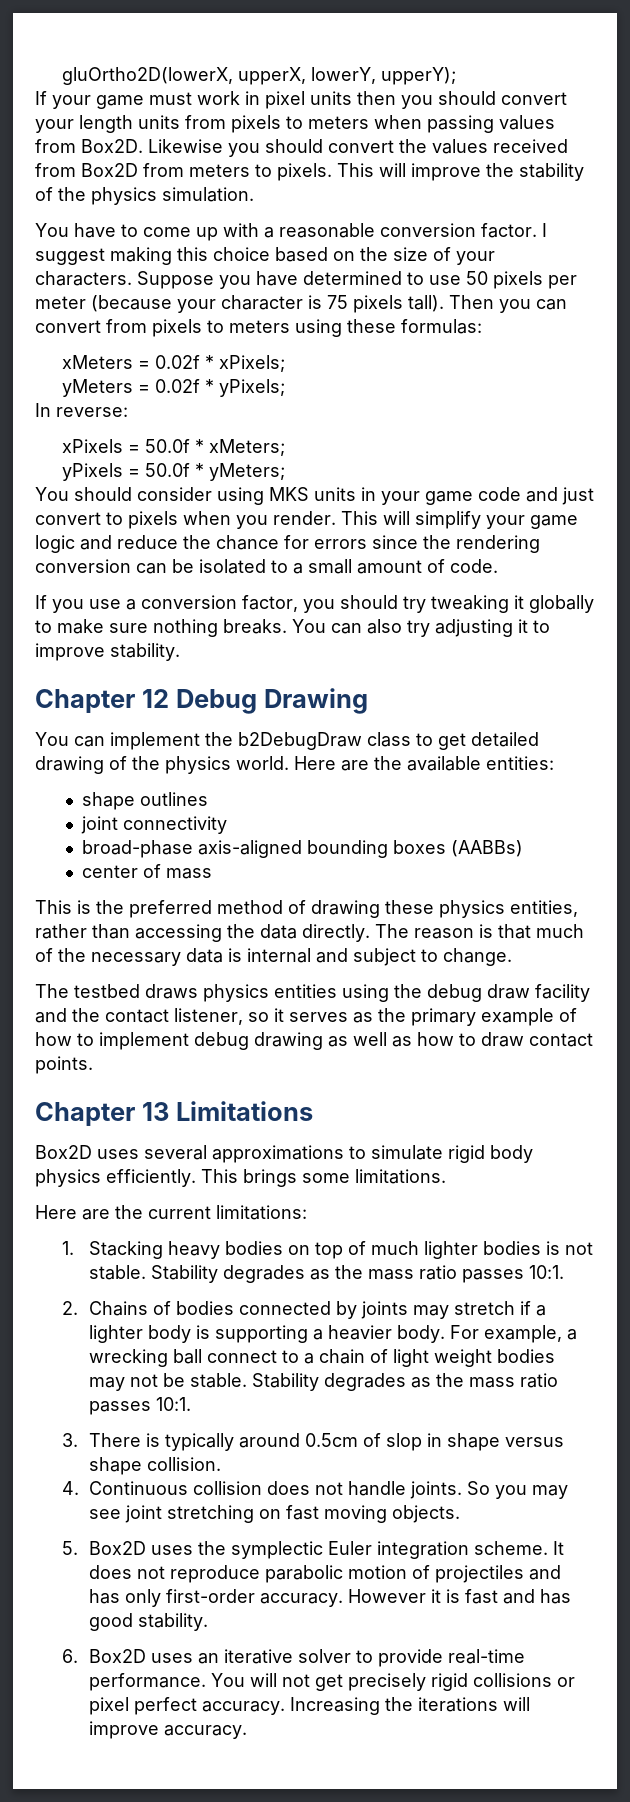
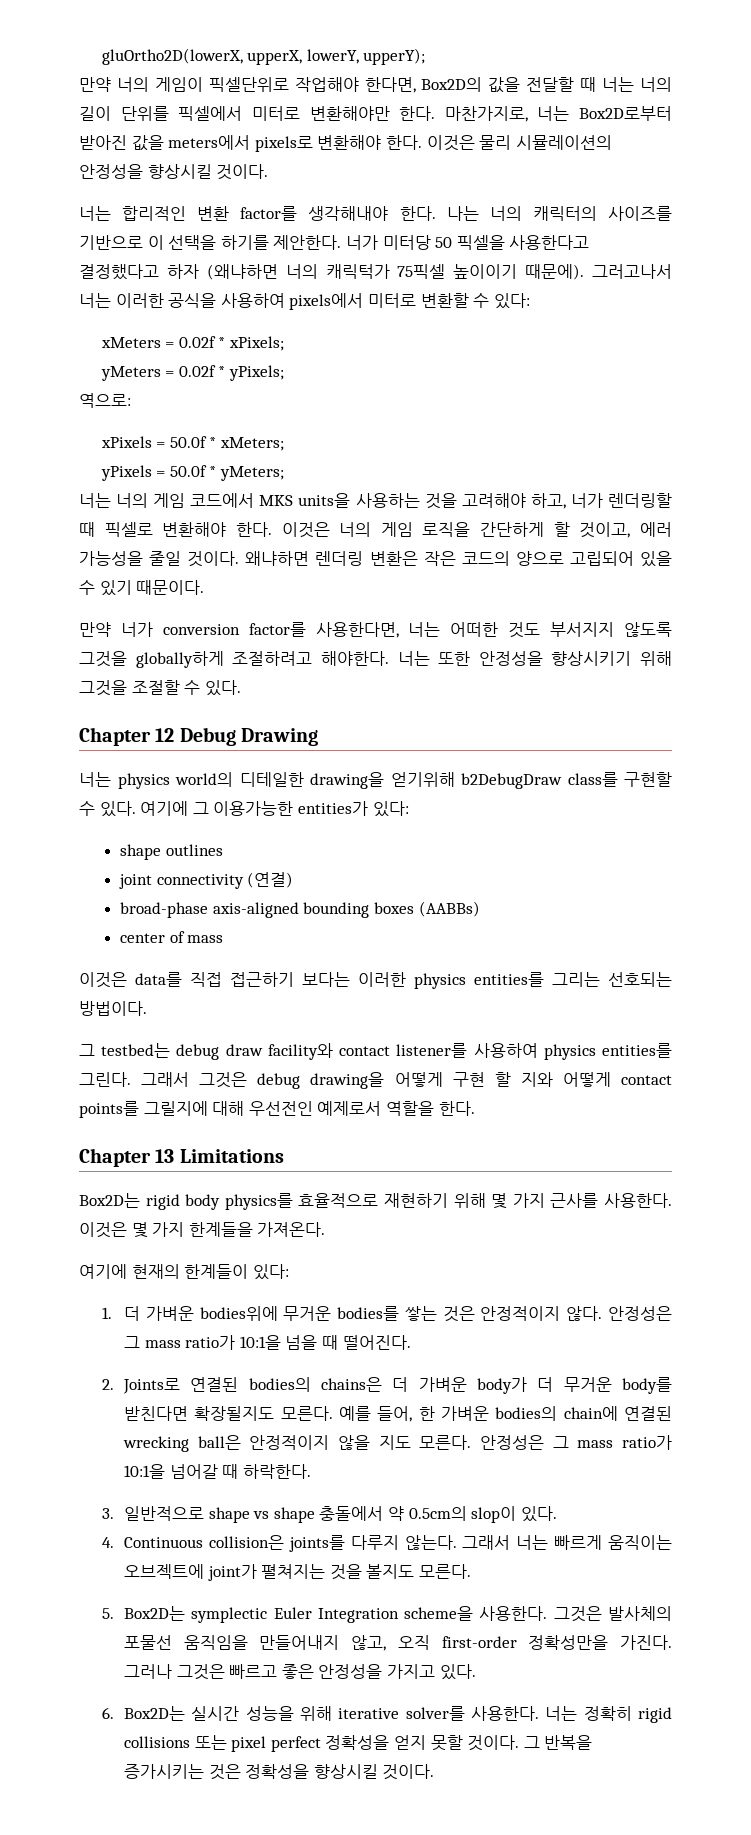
[35,91,567,109] [35,115,555,133] [35,139,568,157] [35,163,584,181] [35,187,254,205] [35,223,547,241] [35,247,495,265] [35,271,577,289] [35,295,567,313] [35,319,482,337] If your game must work in pixel units then you should convert your length units from pixels to meters when passing values from Box2D. Likewise you should convert the values received from Box2D from meters to pixels. This will improve the stability of the physics simulation. // You have to come up with a reasonable conversion factor. I suggest making this choice based on the size of your characters. Suppose you have determined to use 50 pixels per meter (because your character is 75 pixels tall). Then you can convert from pixels to meters using these formulas: -> [79,77,672,93] [79,106,672,122] [79,135,612,152] [79,164,269,180] [79,206,672,221] [79,235,590,250] [79,264,672,280] [79,293,530,310] 만약 너의 게임이 픽셀단위로 작업해야 한다면, Box2D의 값을 전달할 때 너는 너의 길이 단위를 픽셀에서 미터로 변환해야만 한다. 마찬가지로, 너는 Box2D로부터 받아진 값을 meters에서 pixels로 변환해야 한다. 이것은 물리 시뮬레이션의 안정성을 향상시킬 것이다. // 너는 합리적인 변환 factor를 생각해내야 한다. 나는 너의 캐릭터의 사이즈를 기반으로 이 선택을 하기를 제안한다. 너가 미터당 50 픽셀을 사용한다고 결정했다고 하자 (왜냐하면 너의 캐릭턱가 75픽셀 높이이기 때문에). 그러고나서 너는 이러한 공식을 사용하여 pixels에서 미터로 변환할 수 있다:
[35,403,128,417] In reverse: -> [79,393,131,408] 역으로:
[35,487,594,505] [35,511,578,529] [35,535,540,553] [35,559,498,574] [35,595,594,613] [35,619,550,637] [35,643,180,661] [35,688,368,714] [35,732,539,750] [35,756,554,774] You should consider using MKS units in your game code and just convert to pixels when you render. This will simplify your game logic and reduce the chance for errors since the rendering conversion can be isolated to a small amount of code. // If you use a conversion factor, you should try tweaking it globally to make sure nothing breaks. You can also try adjusting it to improve stability. // Chapter 12 Debug Drawing // You can implement the b2DebugDraw class to get detailed drawing of the physics world. Here are the available entities: -> [79,493,672,509] [79,522,672,538] [79,551,672,567] [79,580,205,596] [79,622,672,638] [79,651,672,668] [79,680,241,696] [79,727,318,746] [79,772,672,789] [79,801,409,817] 너는 너의 게임 코드에서 MKS units을 사용하는 것을 고려해야 하고, 너가 렌더링할 때 픽셀로 변환해야 한다. 이것은 너의 게임 로직을 간단하게 할 것이고, 에러 가능성을 줄일 것이다. 왜냐하면 렌더링 변환은 작은 코드의 양으로 고립되어 있을 수 있기 때문이다. // 만약 너가 conversion factor를 사용한다면, 너는 어떠한 것도 부서지지 않도록 그것을 globally하게 조절하려고 해야한다. 너는 또한 안정성을 향상시키기 위해 그것을 조절할 수 있다. // Chapter 12 Debug Drawing // 너는 physics world의 디테일한 drawing을 얻기위해 b2DebugDraw class를 구현할 수 있다. 여기에 그 이용가능한 entities가 있다:
(227, 825) none -> [247,872,294,888] (연결)
[35,900,578,918] [35,924,584,942] [35,948,512,966] [35,984,590,1002] [35,1008,577,1026] [35,1032,593,1050] [35,1056,93,1074] [35,1101,313,1126] [35,1145,533,1163] [35,1169,446,1187] [35,1205,307,1220] [62,1241,594,1259] [89,1265,565,1283] [62,1301,547,1319] [89,1325,578,1343] [89,1349,556,1367] [89,1373,559,1391] [89,1397,192,1415] [62,1433,565,1451] [89,1457,222,1475] [62,1481,569,1499] [89,1505,461,1523] [62,1541,565,1559] [89,1565,562,1583] [89,1589,572,1607] [89,1613,209,1631] [62,1649,526,1667] [89,1673,427,1691] This is the preferred method of drawing these physics entities, rather than accessing the data directly. The reason is that much of the necessary data is internal and subject to change. // The testbed draws physics entities using the debug draw facility and the contact listener, so it serves as the primary example of how to implement debug drawing as well as how to draw contact points. // Chapter 13 Limitations // Box2D uses several approximations to simulate rigid body physics efficiently. This brings some limitations. // Here are the current limitations: // 1. Stacking heavy bodies on top of much lighter bodies is not stable. Stability degrades as the mass ratio passes 10:1. // 2. Chains of bodies connected by joints may stretch if a lighter body is supporting a heavier body. For example, a wrecking ball connect to a chain of light weight bodies may not be stable. Stability degrades as the mass ratio passes 10:1. // 3. There is typically around 0.5cm of slop in shape versus shape collision. // 4. Continuous collision does not handle joints. So you may see joint stretching on fast moving objects. // 5. Box2D uses the symplectic Euler integration scheme. It does not reproduce parabolic motion of projectiles and has only first-order accuracy. However it is fast and has good stability. // 6. Box2D uses an iterative solver to provide real-time performance. You will not get precisely -> [79,972,672,989] [79,1001,147,1016] [79,1043,672,1060] [79,1072,673,1089] [79,1101,475,1118] [79,1148,284,1167] [79,1193,673,1210] [79,1222,326,1238] [79,1264,289,1280] [101,1306,672,1322] [123,1335,411,1350] [101,1377,673,1394] [123,1406,672,1422] [122,1435,672,1452] [123,1464,311,1479] [101,1506,557,1523] [101,1535,673,1552] [123,1564,471,1581] [101,1606,672,1623] [123,1635,672,1651] [123,1664,476,1680] [101,1706,632,1721] 이것은 data를 직접 접근하기 보다는 이러한 physics entities를 그리는 선호되는 방법이다. // 그 testbed는 debug draw facility와 contact listener를 사용하여 physics entities를 그린다. 그래서 그것은 debug drawing을 어떻게 구현 할 지와 어떻게 contact points를 그릴지에 대해 우선전인 예제로서 역할을 한다. // Chapter 13 Limitations // Box2D는 rigid body physics를 효율적으로 재현하기 위해 몇 가지 근사를 사용한다. 이것은 몇 가지 한계들을 가져온다. // 여기에 현재의 한계들이 있다: // 1. 더 가벼운 bodies위에 무거운 bodies를 쌓는 것은 안정적이지 않다. 안정성은 그 mass ratio가 10:1을 넘을 때 떨어진다. // 2. Joints로 연결된 bodies의 chains은 더 가벼운 body가 더 무거운 body를 받친다면 확장될지도 모른다. 예를 들어, 한 가벼운 bodies의 chain에 연결된 wrecking ball은 안정적이지 않을 지도 모른다. 안정성은 그 mass ratio가 10:1을 넘어갈 때 하락한다. // 3. 일반적으로 shape vs shape 충돌에서 약 0.5cm의 slop이 있다. // 4. Continuous collision은 joints를 다루지 않는다. 그래서 너는 빠르게 움직이는 오브젝트에 joint가 펼쳐지는 것을 볼지도 모른다. // 5. Box2D는 symplectic Euler Integration scheme을 사용한다. 그것은 발사체의 포물선 움직임을 만들어내지 않고, 오직 first-order 정확성만을 가진다. 그러나 그것은 빠르고 좋은 안정성을 가지고 있다. // 6. Box2D는 실시간 성능을 위해 iterative solver를 사용한다. 너는 정확히
[557,1677,576,1687] or -> [194,1735,227,1750] 또는
[202,1697,531,1715] [89,1721,248,1739] accuracy. Increasing the iterations will improve accuracy. -> [325,1735,593,1751] [123,1764,435,1780] 정확성을 얻지 못할 것이다. 그 반복을 증가시키는 것은 정확성을 향상시킬 것이다.

